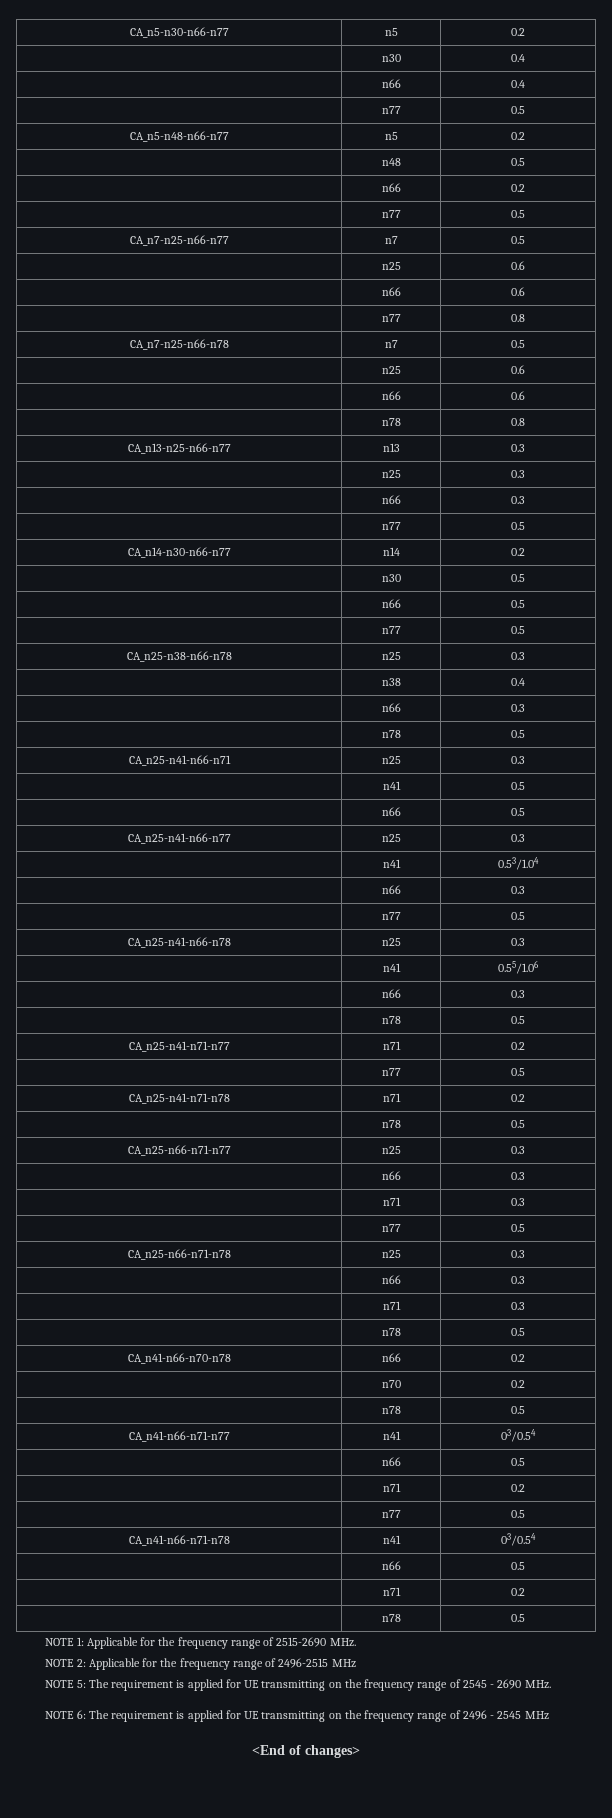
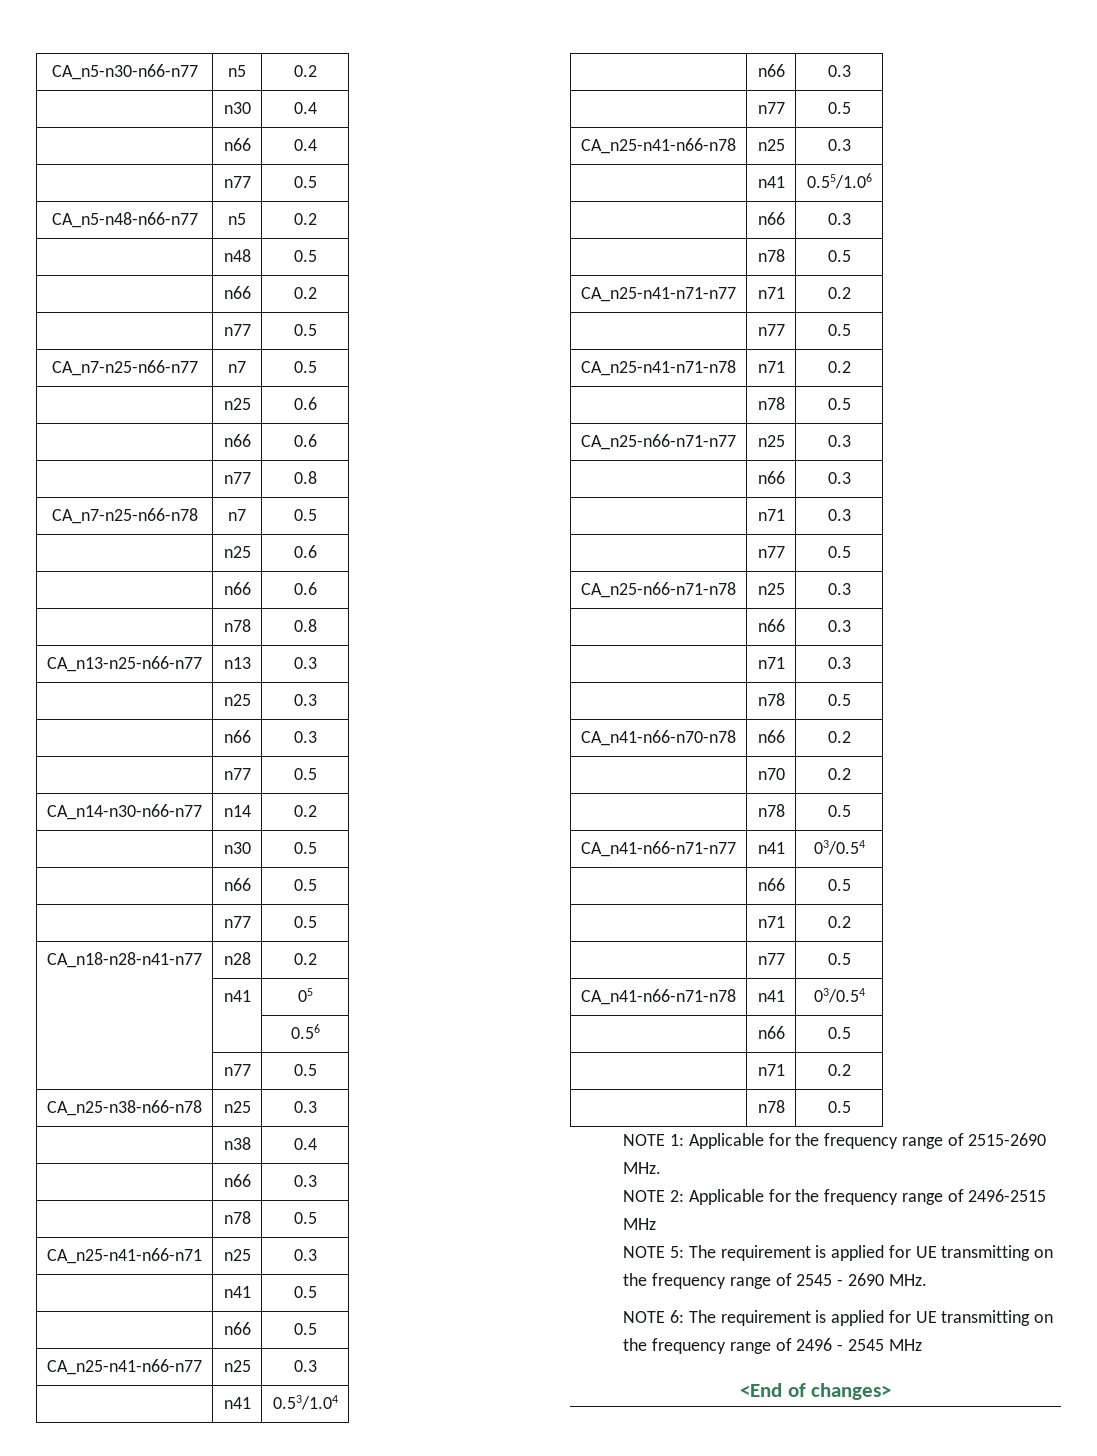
(525, 630) none -> [47,952,202,968] [223,952,251,965] [293,953,317,965] [223,990,251,1002] [297,988,313,1002] [290,1024,320,1039] [223,1064,251,1076] [293,1064,317,1076] // CA_n18-n28-n41-n77 | n28 | 0.2 // | n41 | 05 // | | 0.56 // | n77 | 0.5

